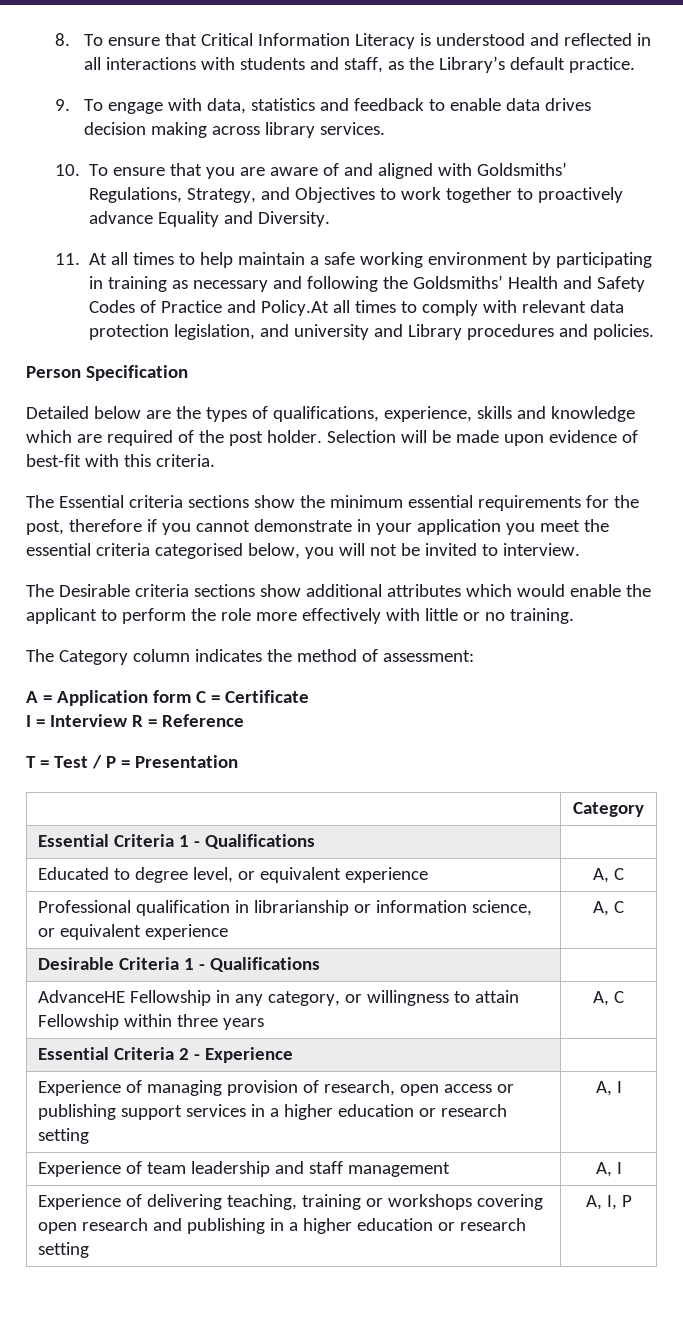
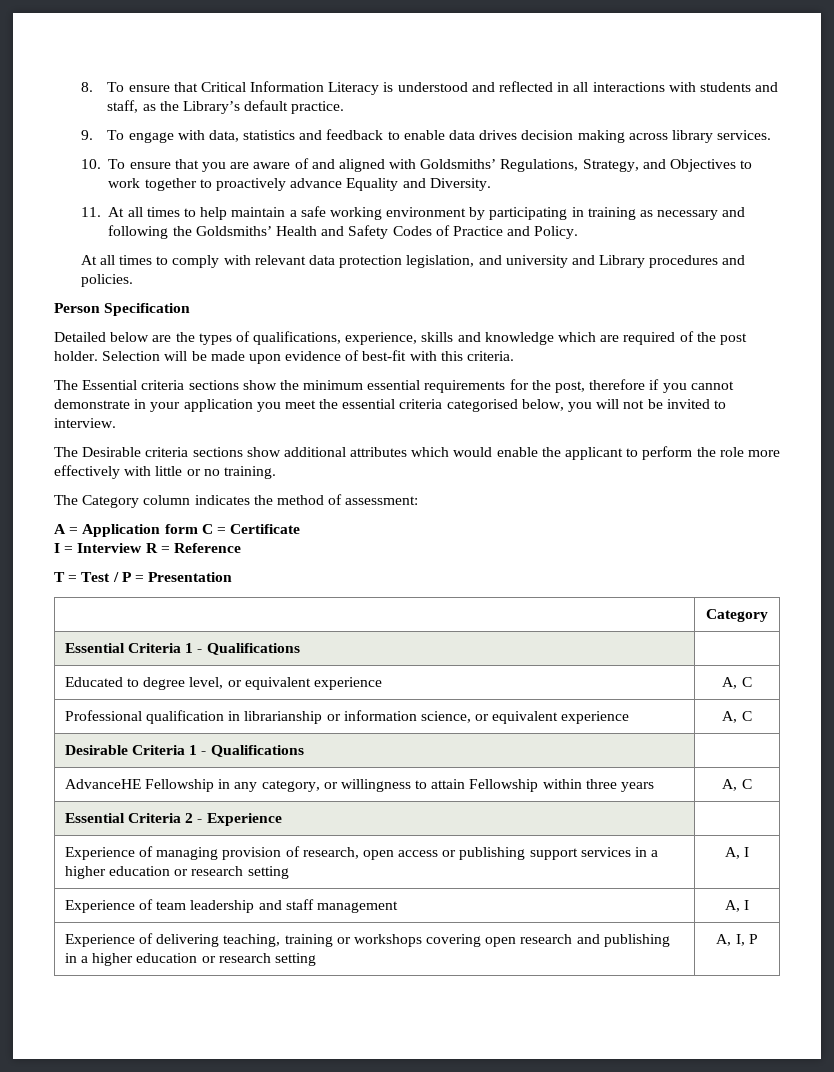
[261,300,330,316] Policy.At -> [534,226,579,239] [80,255,97,265] Policy. // At

